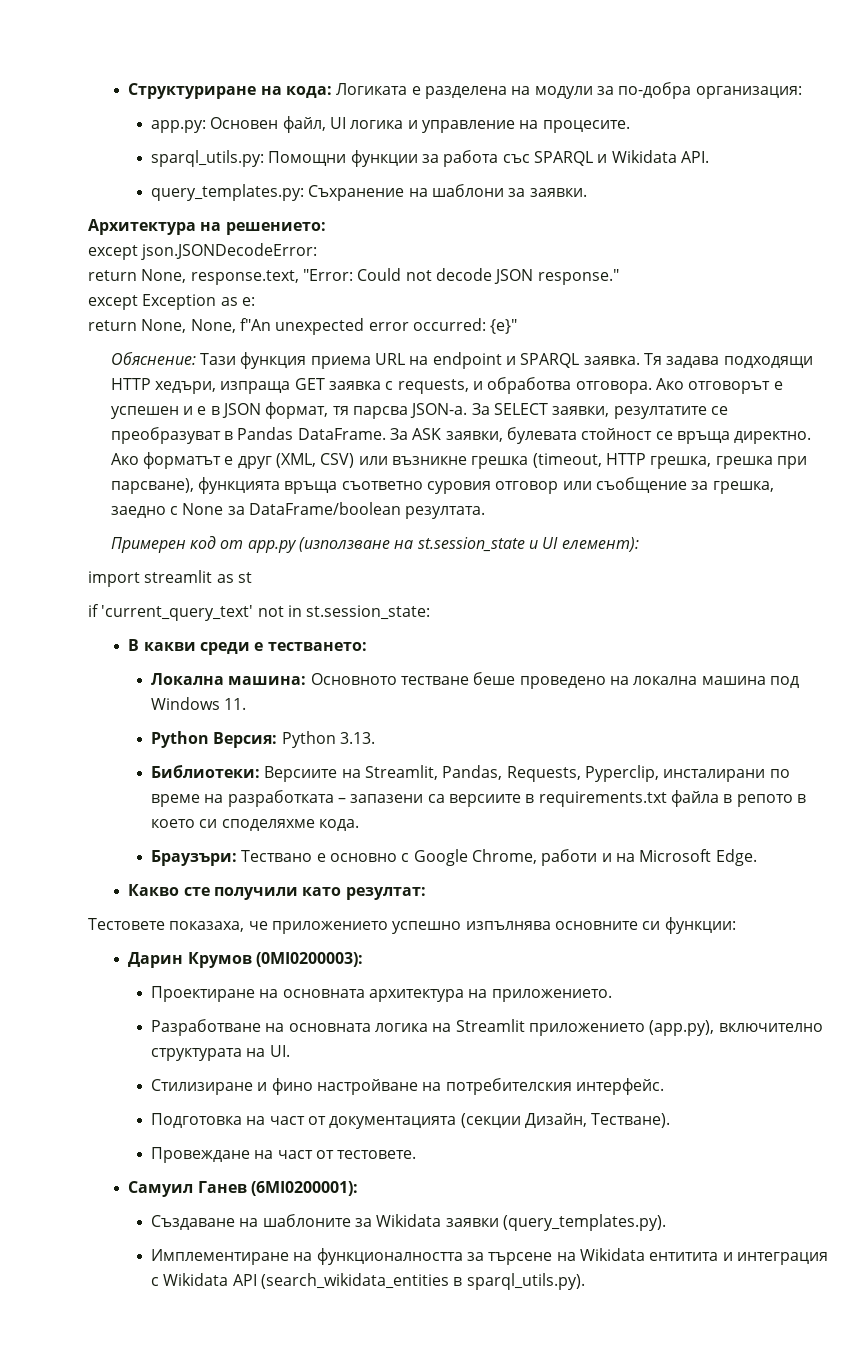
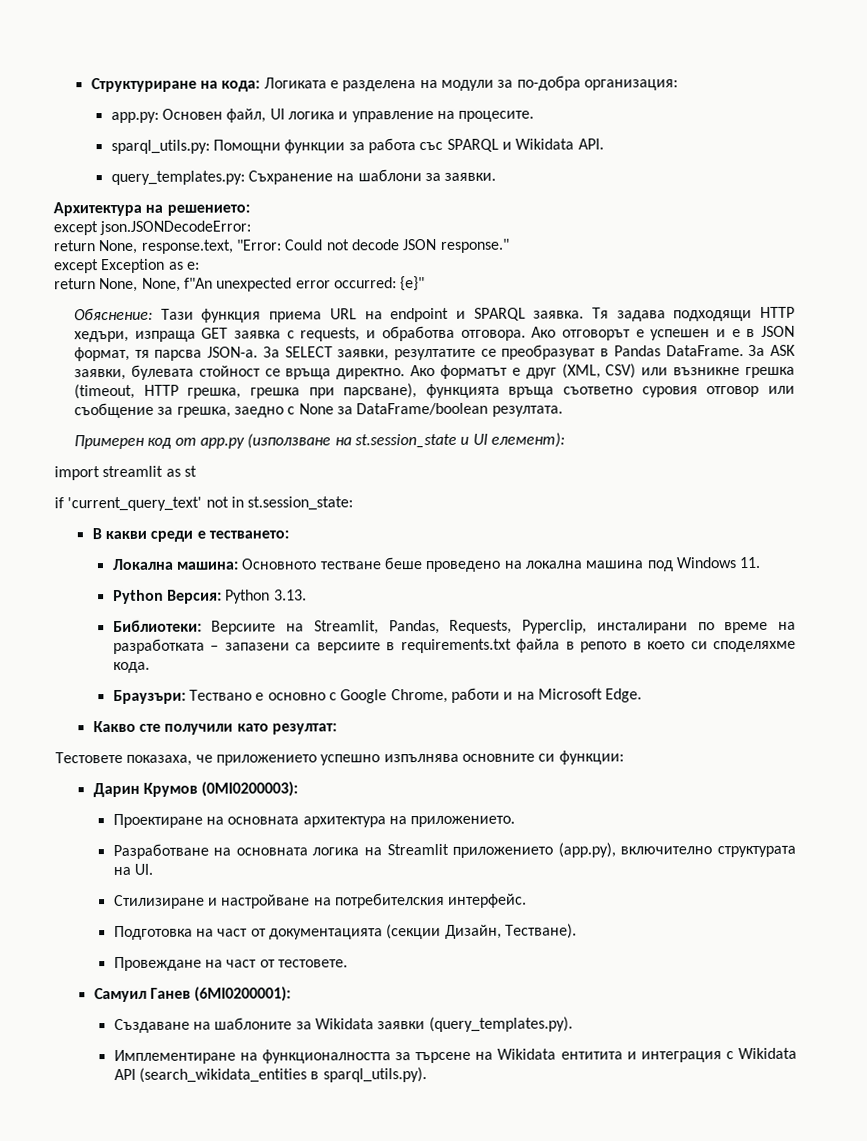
[271,1078,313,1095] фино -> (219, 901) none

